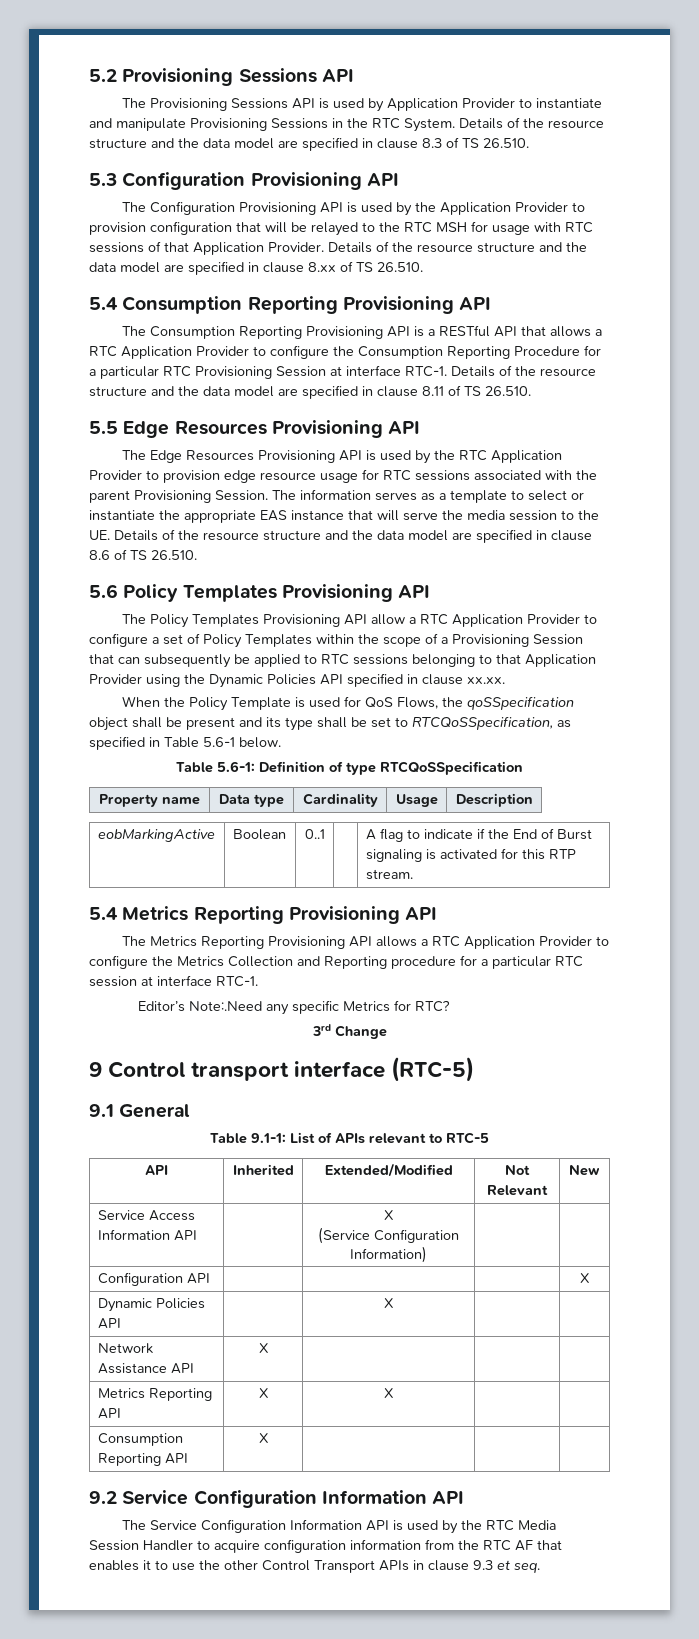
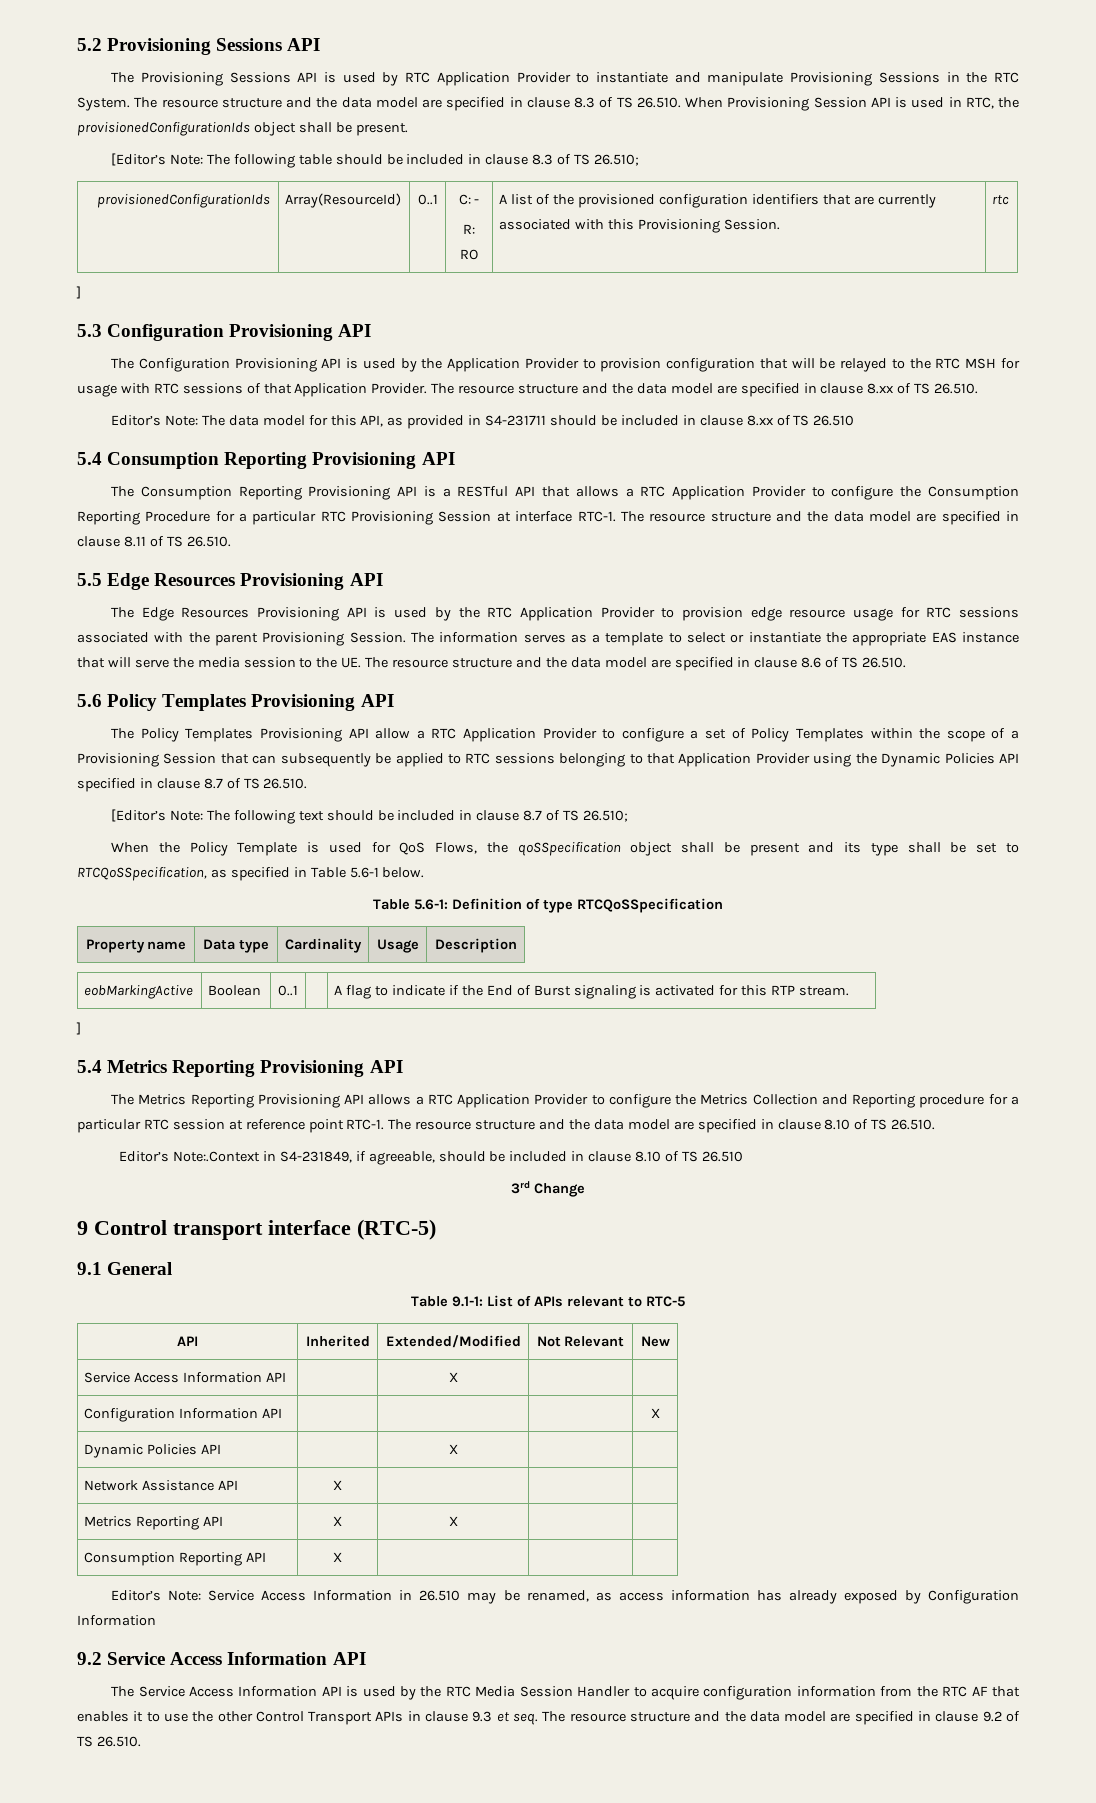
(385, 105) none -> [405,72,431,83] RTC
[459,117,544,129] Details of the -> [134,97,158,108] The
(529, 143) none -> [685,97,1019,111] [77,122,408,136] [111,153,639,168] [96,194,270,208] [285,193,402,208] [417,194,438,205] [458,194,480,205] [463,224,475,234] [460,249,478,260] [499,194,936,208] [499,219,780,233] [992,195,1010,205] [76,286,81,299] When Provisioning Session API is used in RTC, the provisionedConfigurationIds object shall be present. // [Editor’s Note: The following table should be included in clause 8.3 of TS 26.510; // provisionedConfigurationIds | Array(ResourceId) | 0..1 | C: - // R: RO | A list of the provisioned configuration identifiers that are currently associated with this Provisioning Session. | rtc // ]
[328,241,413,253] Details of the -> [431,383,455,394] The
(423, 267) none -> [111,415,855,429] // Editor’s Note: The data model for this API, as provided in S4-231711 should be included in clause 8.xx of TS 26.510
[451,365,536,377] Details of the -> [620,511,644,522] The
[114,529,199,541] Details of the -> [365,657,389,668] The
[467,677,505,684] xx.xx. -> [203,778,308,789] [111,809,628,824] 8.7 of TS 26.510. // [Editor’s Note: The following text should be included in clause 8.7 of TS 26.510;
(413, 874) none -> [76,1022,81,1035] // ]
[157,975,258,987] [138,1000,451,1015] interface RTC-1. // Editor’s Note:.Need any specific Metrics for RTC? -> [245,1119,936,1133] [119,1151,743,1165] reference point RTC-1. The resource structure and the data model are specified in clause 8.10 of TS 26.510. // Editor’s Note:.Context in S4-231849, if agreeable, should be included in clause 8.10 of TS 26.510
[318,1227,459,1244] [350,1246,427,1263] [97,1272,183,1286] // (Service Configuration Information) | | // Configuration -> [84,1408,259,1422] | | // Configuration Information
(269, 1438) none -> [111,1590,1019,1604] [77,1615,156,1626] // Editor’s Note: Service Access Information in 26.510 may be renamed, as access information has already exposed by Configuration Information
[193,1490,317,1508] Configuration -> [170,1652,223,1665] Access
[201,1519,287,1533] Configuration -> [188,1686,234,1697] Access
(540, 1567) none -> [542,1711,1020,1725] [77,1736,141,1747] The resource structure and the data model are specified in clause 9.2 of TS 26.510.

